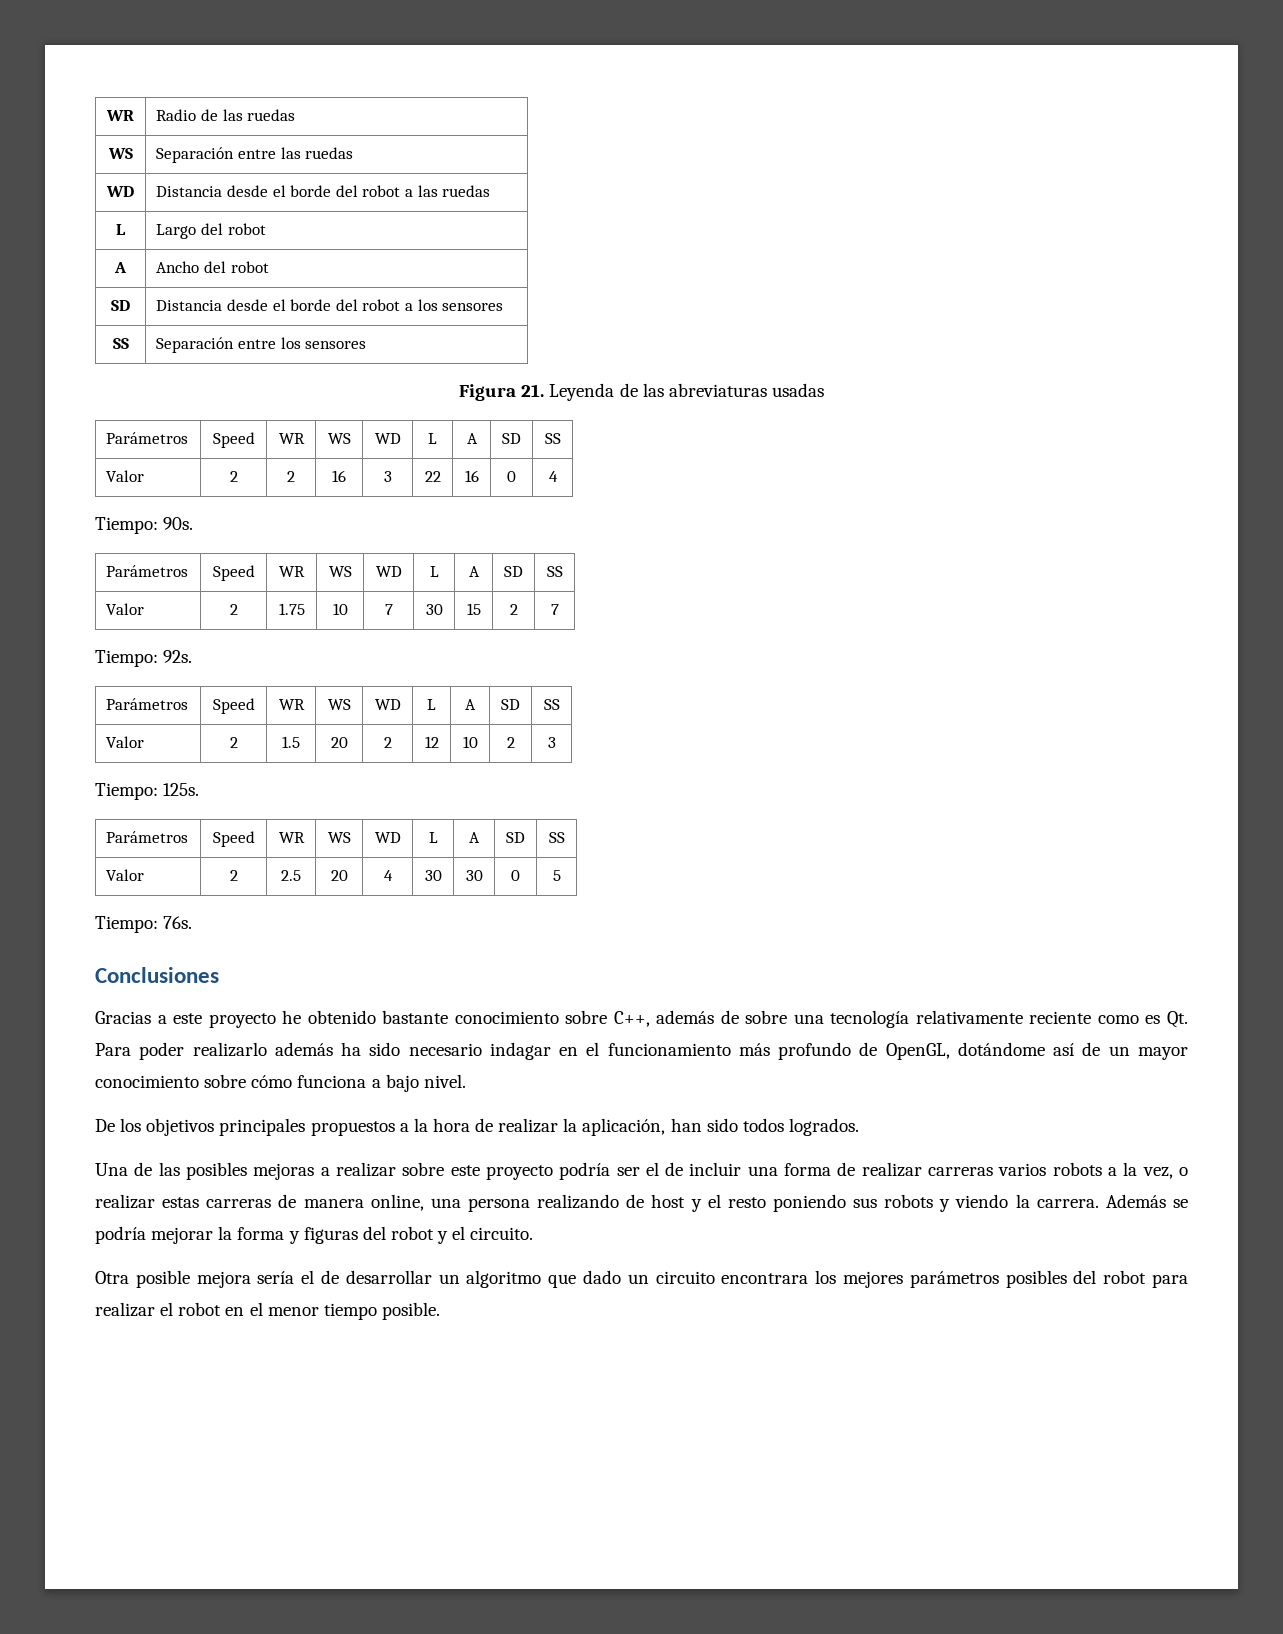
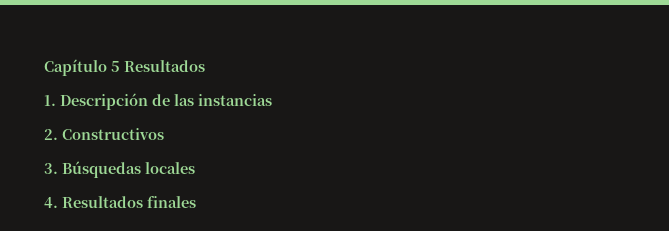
[106,110,134,121] [156,109,296,121] [107,148,133,159] [156,147,354,163] [106,186,134,197] [156,185,491,197] [116,224,126,235] [156,223,266,239] [114,262,127,273] [156,261,269,273] [111,300,130,311] [156,299,504,311] [112,338,129,349] [156,337,367,353] [459,383,824,401] [106,432,189,444] [212,432,255,448] [278,433,305,444] [327,433,351,444] [374,433,401,444] [428,433,437,444] [466,433,478,444] [502,433,521,444] [544,433,561,444] [106,470,145,482] [229,471,238,482] [287,471,295,482] [332,470,346,482] [383,471,392,482] [424,471,441,482] [464,470,479,482] [507,471,516,482] [548,471,558,482] [95,517,194,534] [106,565,189,577] [212,565,255,581] [279,566,305,577] [328,566,352,577] [375,566,402,577] [429,566,439,577] [468,566,480,577] [504,566,523,577] [546,566,563,577] [106,603,145,615] [229,604,238,615] [278,603,305,615] [332,603,348,615] [384,604,393,615] [425,604,443,615] [466,603,481,615] [509,604,518,615] [550,604,559,615] [95,650,193,667] [106,698,189,710] [212,698,255,714] [278,699,305,710] [327,699,351,710] [374,699,401,710] [427,699,436,710] [465,699,476,710] [501,699,520,710] [543,699,560,710] [106,736,145,748] [229,737,238,748] [282,736,300,748] [330,737,348,748] [383,737,392,748] [424,736,439,748] [462,736,478,748] [506,737,515,748] [547,737,556,748] [95,783,200,800] [106,831,189,843] [212,831,255,847] [278,832,305,843] [327,832,351,843] [374,832,401,843] [428,832,438,843] [469,832,480,843] [506,832,525,843] [548,832,565,843] [106,869,145,881] [229,870,238,881] [281,870,301,881] [330,870,348,881] [383,870,393,881] [424,870,442,881] [465,870,483,881] [511,870,520,881] [552,870,561,881] [95,916,193,933] [95,967,219,983] [95,1010,1188,1028] [95,1042,1189,1060] [95,1074,466,1092] [95,1118,859,1136] [95,1162,1189,1180] [95,1194,1188,1212] [95,1226,534,1244] [95,1270,1188,1288] [95,1302,440,1320] WR | Radio de las ruedas // WS | Separación entre las ruedas // WD | Distancia desde el borde del robot a las ruedas // L | Largo del robot // A | Ancho del robot // SD | Distancia desde el borde del robot a los sensores // SS | Separación entre los sensores // Figura 21. Leyenda de las abreviaturas usadas // Parámetros | Speed | WR | WS | WD | L | A | SD | SS // Valor | 2 | 2 | 16 | 3 | 22 | 16 | 0 | 4 // Tiempo: 90s. // Parámetros | Speed | WR | WS | WD | L | A | SD | SS // Valor | 2 | 1.75 | 10 | 7 | 30 | 15 | 2 | 7 // Tiempo: 92s. // Parámetros | Speed | WR | WS | WD | L | A | SD | SS // Valor | 2 | 1.5 | 20 | 2 | 12 | 10 | 2 | 3 // Tiempo: 125s. // Parámetros | Speed | WR | WS | WD | L | A | SD | SS // Valor | 2 | 2.5 | 20 | 4 | 30 | 30 | 0 | 5 // Tiempo: 76s. // Conclusiones // Gracias a este proyecto he obtenido bastante conocimiento sobre C++, además de sobre una tecnología relativamente reciente como es Qt. Para poder realizarlo además ha sido necesario indagar en el funcionamiento más profundo de OpenGL, dotándome así de un mayor conocimiento sobre cómo funciona a bajo nivel. // De los objetivos principales propuestos a la hora de realizar la aplicación, han sido todos logrados. // Una de las posibles mejoras a realizar sobre este proyecto podría ser el de incluir una forma de realizar carreras varios robots a la vez, o realizar estas carreras de manera online, una persona realizando de host y el resto poniendo sus robots y viendo la carrera. Además se podría mejorar la forma y figuras del robot y el circuito. // Otra posible mejora sería el de desarrollar un algoritmo que dado un circuito encontrara los mejores parámetros posibles del robot para realizar el robot en el menor tiempo posible. -> [44,59,205,76] [44,93,272,110] [44,128,164,140] [44,161,195,178] [44,196,196,208] Capítulo 5 Resultados // 1. Descripción de las instancias // 2. Constructivos // 3. Búsquedas locales // 4. Resultados finales

